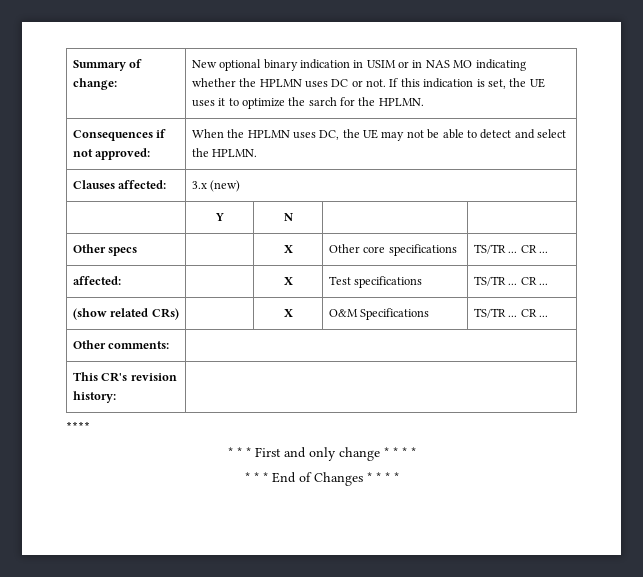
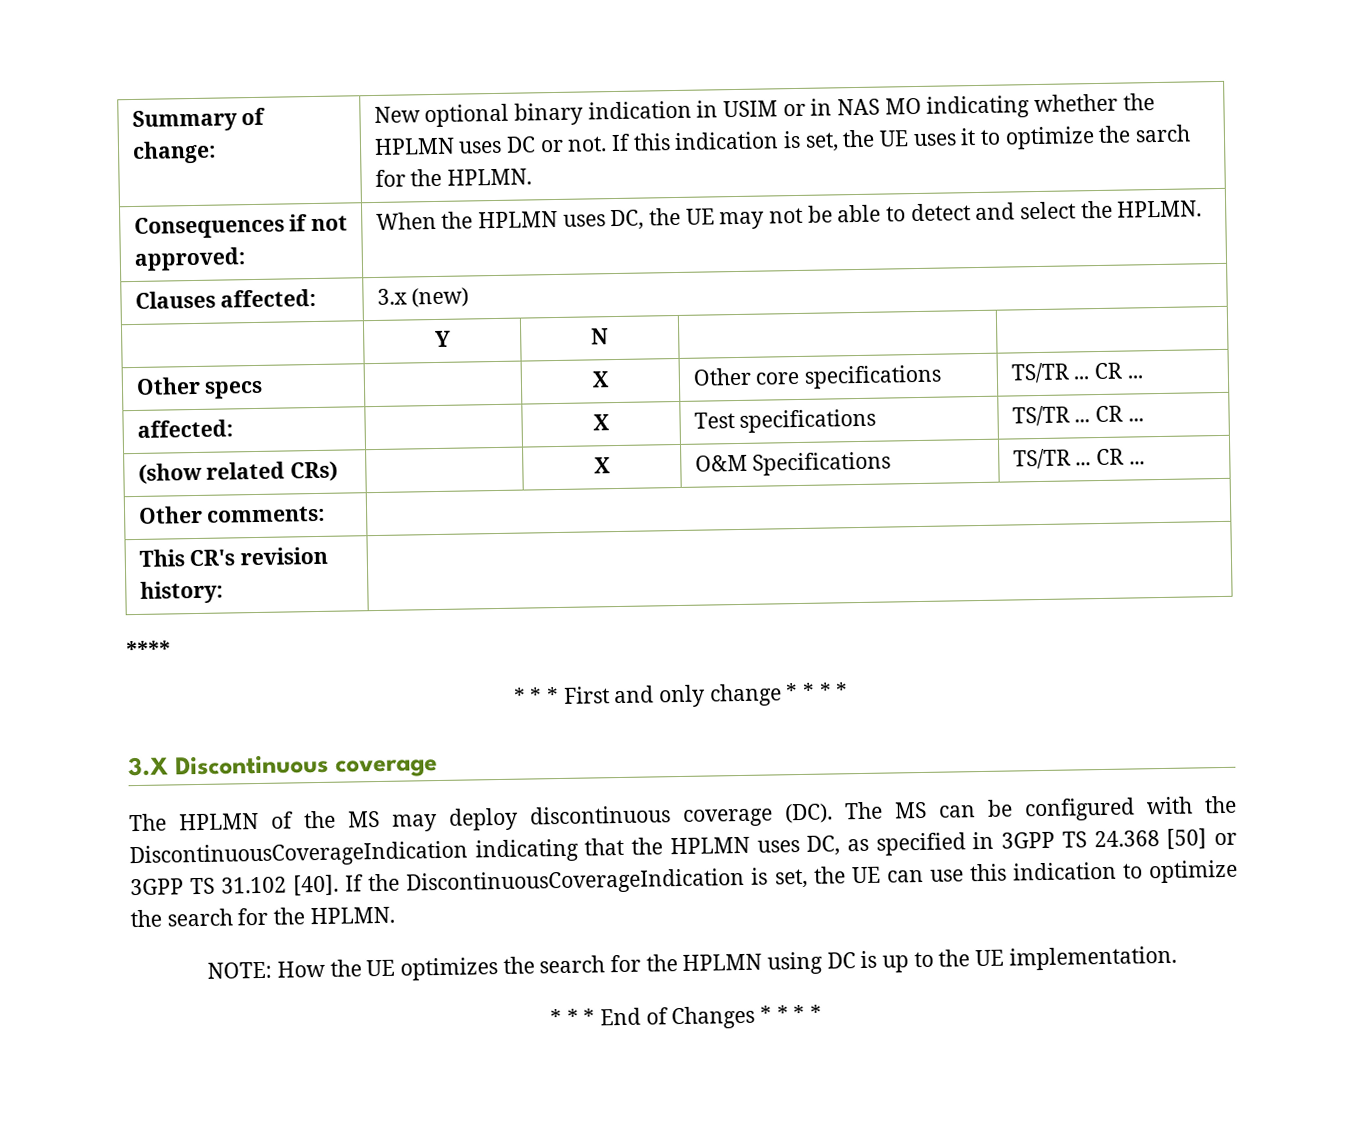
(416, 452) none -> [128,753,438,778] [129,795,1237,832] [129,828,1237,869] [130,859,1238,897] [130,906,395,928] [207,945,1177,981] // 3.X Discontinuous coverage // The HPLMN of the MS may deploy discontinuous coverage (DC). The MS can be configured with the DiscontinuousCoverageIndication indicating that the HPLMN uses DC, as specified in 3GPP TS 24.368 [50] or 3GPP TS 31.102 [40]. If the DiscontinuousCoverageIndication is set, the UE can use this indication to optimize the search for the HPLMN. // NOTE: How the UE optimizes the search for the HPLMN using DC is up to the UE implementation.

